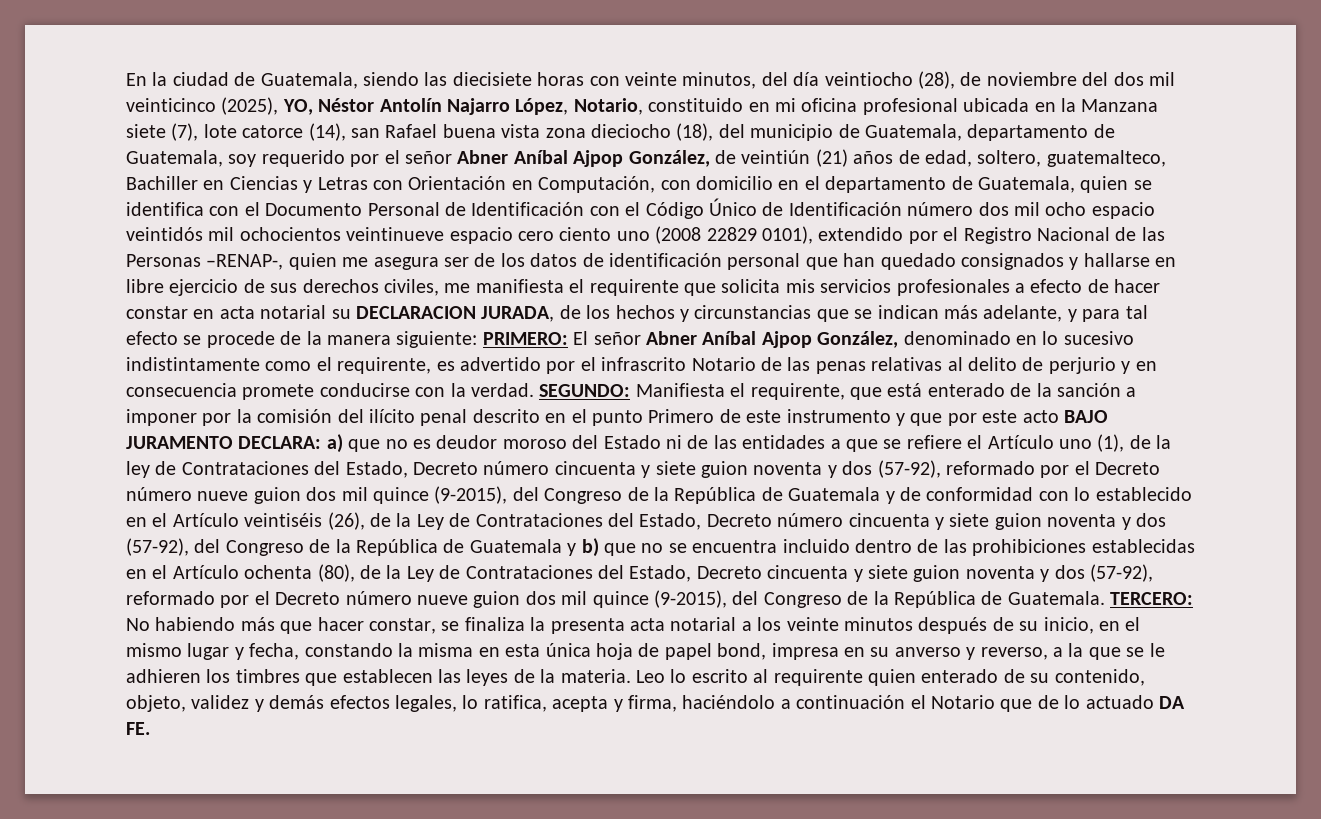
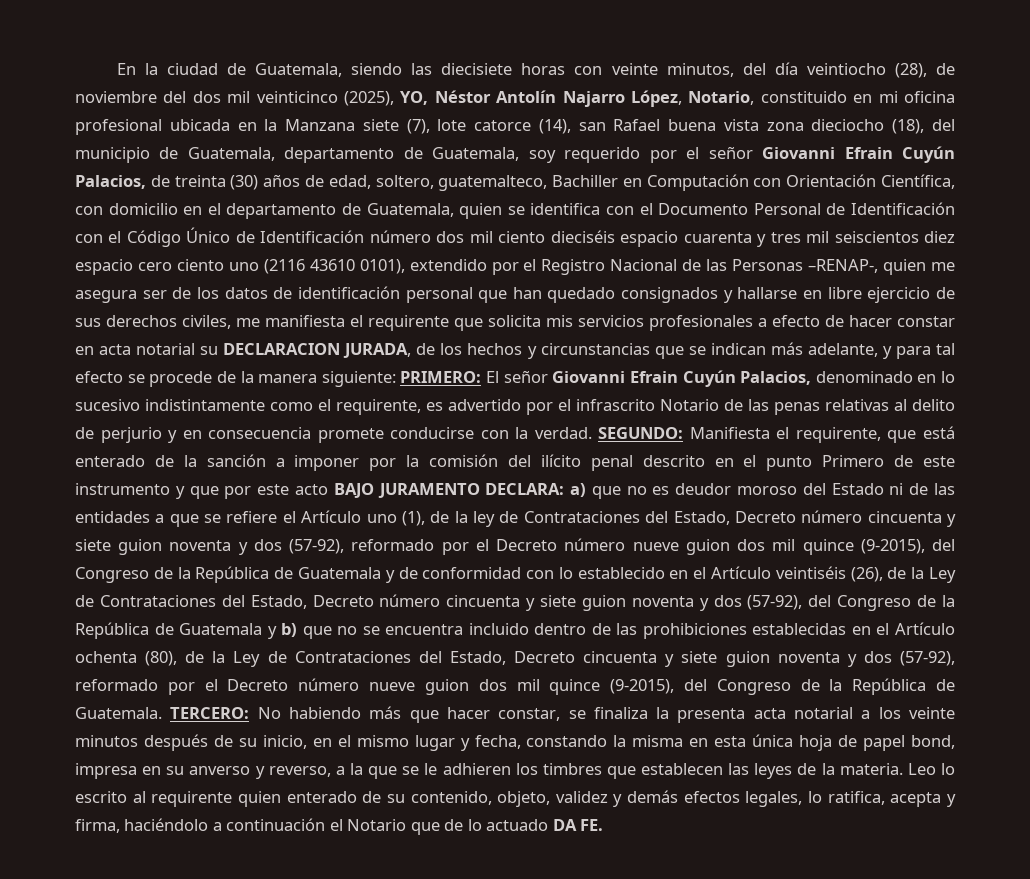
[457,149,848,167] Abner Aníbal Ajpop González, de veintiún (21) -> [762,146,955,163] [75,175,259,190] Giovanni Efrain Cuyún Palacios, de treinta (30)
[229,176,656,193] Ciencias y Letras con Orientación en Computación, -> [646,174,956,191] Computación con Orientación Científica,
[1045,202,1155,219] [126,227,445,241] ocho espacio veintidós mil ochocientos veintinueve -> [498,230,956,247] ciento dieciséis espacio cuarenta y tres mil seiscientos diez
[655,226,757,244] (2008 22829 -> [263,259,355,274] (2116 43610
[645,331,899,348] Abner Aníbal Ajpop González, -> [552,370,812,387] Giovanni Efrain Cuyún Palacios,

